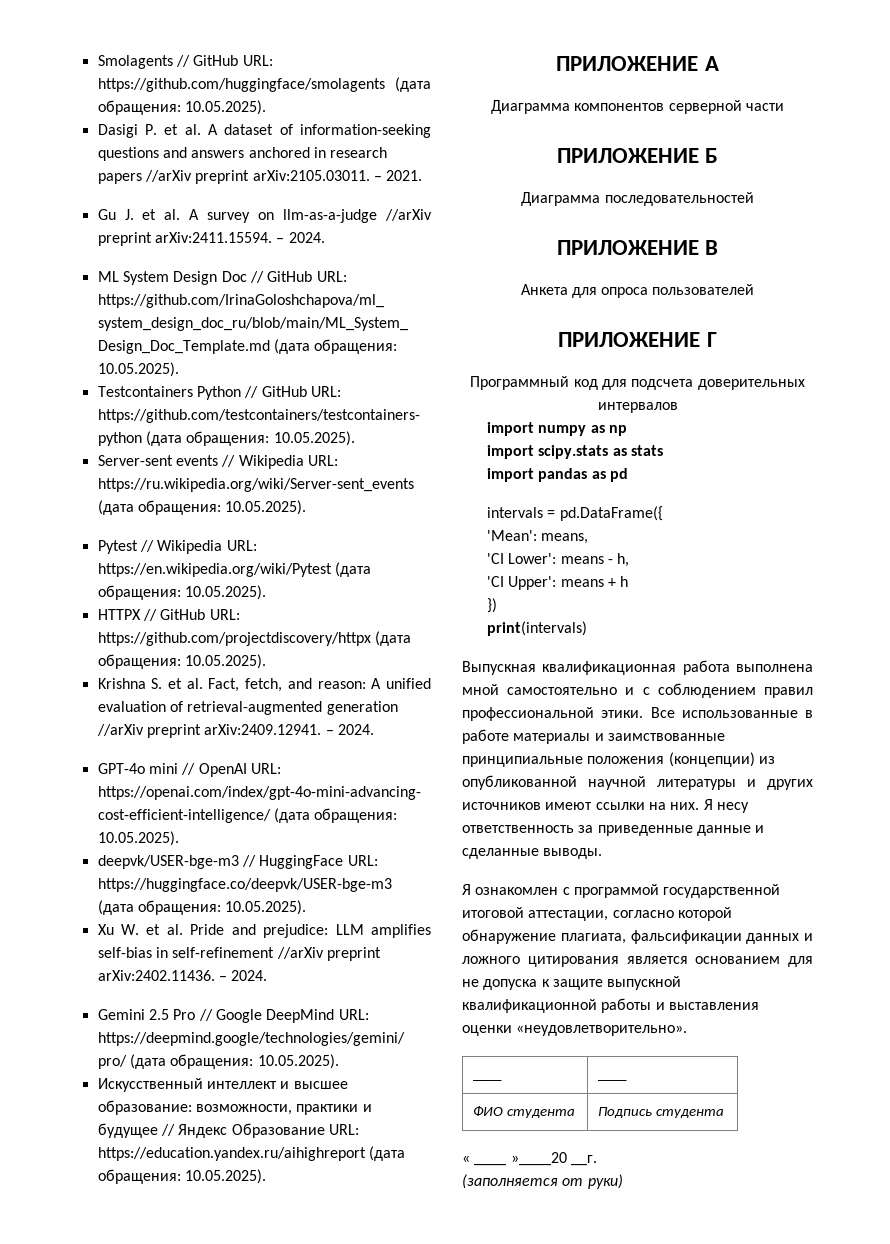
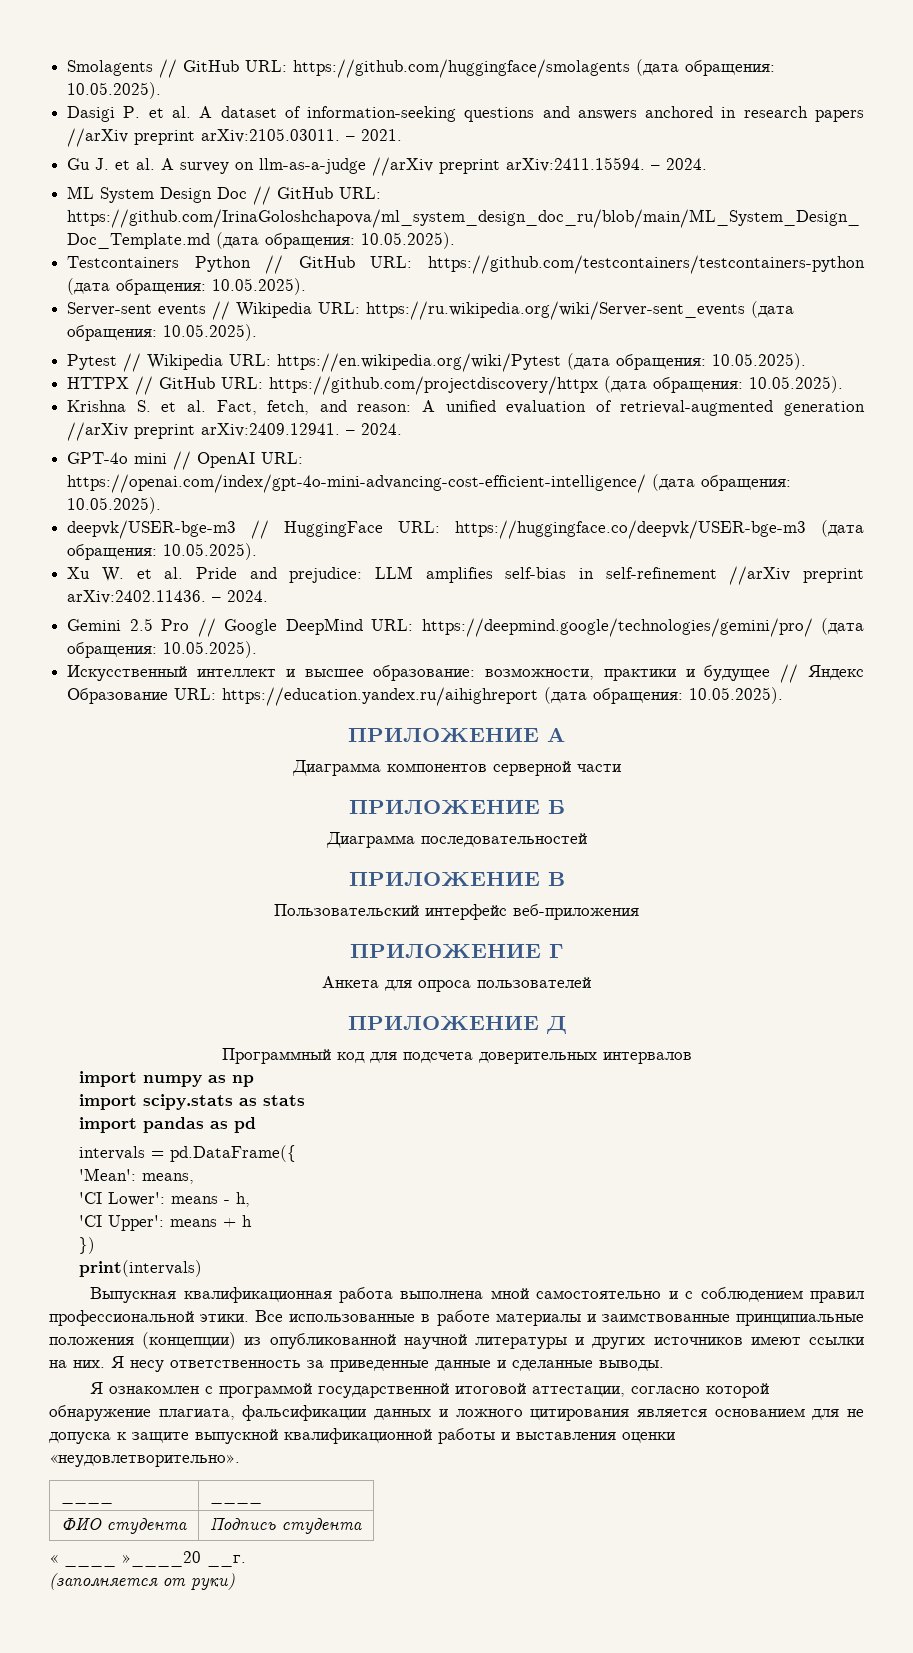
(719, 247) none -> [274,904,639,920] [349,943,564,959] // Пользовательский интерфейс веб-приложения // ПРИЛОЖЕНИЕ Г
[706,332,717,347] Г -> [545,1016,566,1034] Д

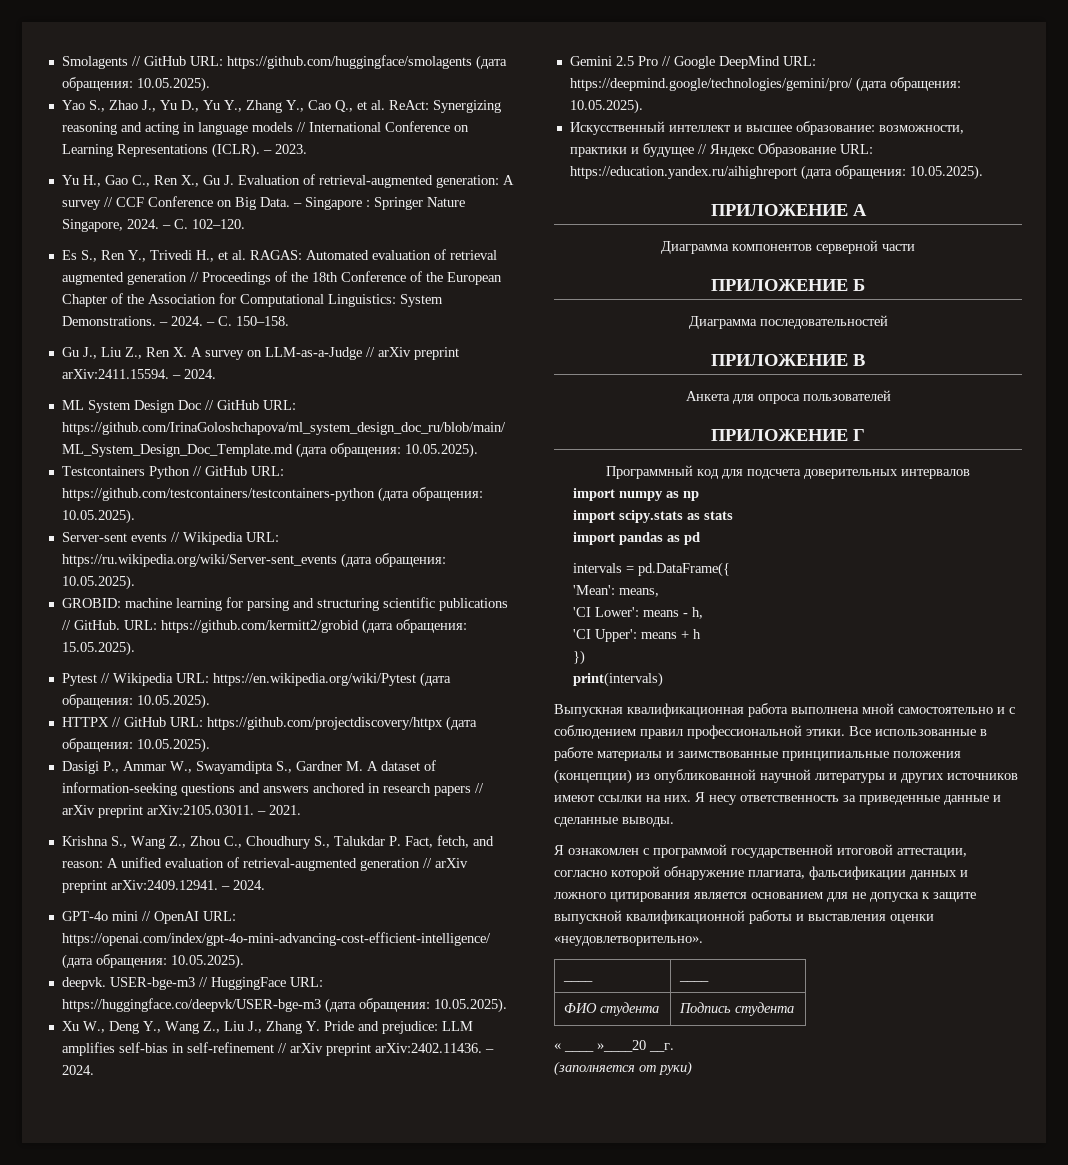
[67,106,864,122] [67,128,403,147] [67,157,434,176] Dasigi P. et al. A dataset of information-seeking questions and answers anchored in research papers //arXiv preprint arXiv:2105.03011. – 2021. // Gu J. et al. A survey on llm-as-a-judge //arXiv -> [61,100,501,113] [61,121,469,135] [61,143,307,158] [61,174,514,188] [61,196,465,210] [61,219,245,232] [61,249,497,262] [61,271,502,285] [61,293,443,307] [61,316,289,326] [61,347,411,360] Yao S., Zhao J., Yu D., Yu Y., Zhang Y., Cao Q., et al. ReAct: Synergizing reasoning and acting in language models // International Conference on Learning Representations (ICLR). – 2023. // Yu H., Gao C., Ren X., Gu J. Evaluation of retrieval-augmented generation: A survey // CCF Conference on Big Data. – Singapore : Springer Nature Singapore, 2024. – С. 102–120. // Es S., Ren Y., Trivedi H., et al. RAGAS: Automated evaluation of retrieval augmented generation // Proceedings of the 18th Conference of the European Chapter of the Association for Computational Linguistics: System Demonstrations. – 2024. – С. 150–158. // Gu J., Liu Z., Ren X. A survey on LLM-as-a-Judge // arXiv
(258, 332) none -> [61,597,508,611] [61,619,467,634] [61,641,135,656] // GROBID: machine learning for parsing and structuring scientific publications // GitHub. URL: https://github.com/kermitt2/grobid (дата обращения: 15.05.2025).
[67,400,206,412] Krishna S. et al. -> [61,760,436,774] [61,782,484,796] [61,805,301,818] [61,836,401,849] Dasigi P., Ammar W., Swayamdipta S., Gardner M. A dataset of information-seeking questions and answers anchored in research papers // arXiv preprint arXiv:2105.03011. – 2021. // Krishna S., Wang Z., Zhou C., Choudhury S., Talukdar P.
[67,422,129,441] //arXiv -> [422,858,468,868] // arXiv
[67,520,237,539] deepvk/USER-bge-m3 -> [61,977,195,990] deepvk. USER-bge-m3
[101,567,184,582] W. et al. -> [82,1021,320,1034] W., Deng Y., Wang Z., Liu J., Zhang Y.
[729,566,791,585] //arXiv -> [277,1043,323,1053] // arXiv
[274,904,639,920] [349,943,564,959] // Пользовательский интерфейс веб-приложения // ПРИЛОЖЕНИЕ Г -> (865, 360) none
[545,1016,566,1034] Д -> [853,429,865,441] Г

